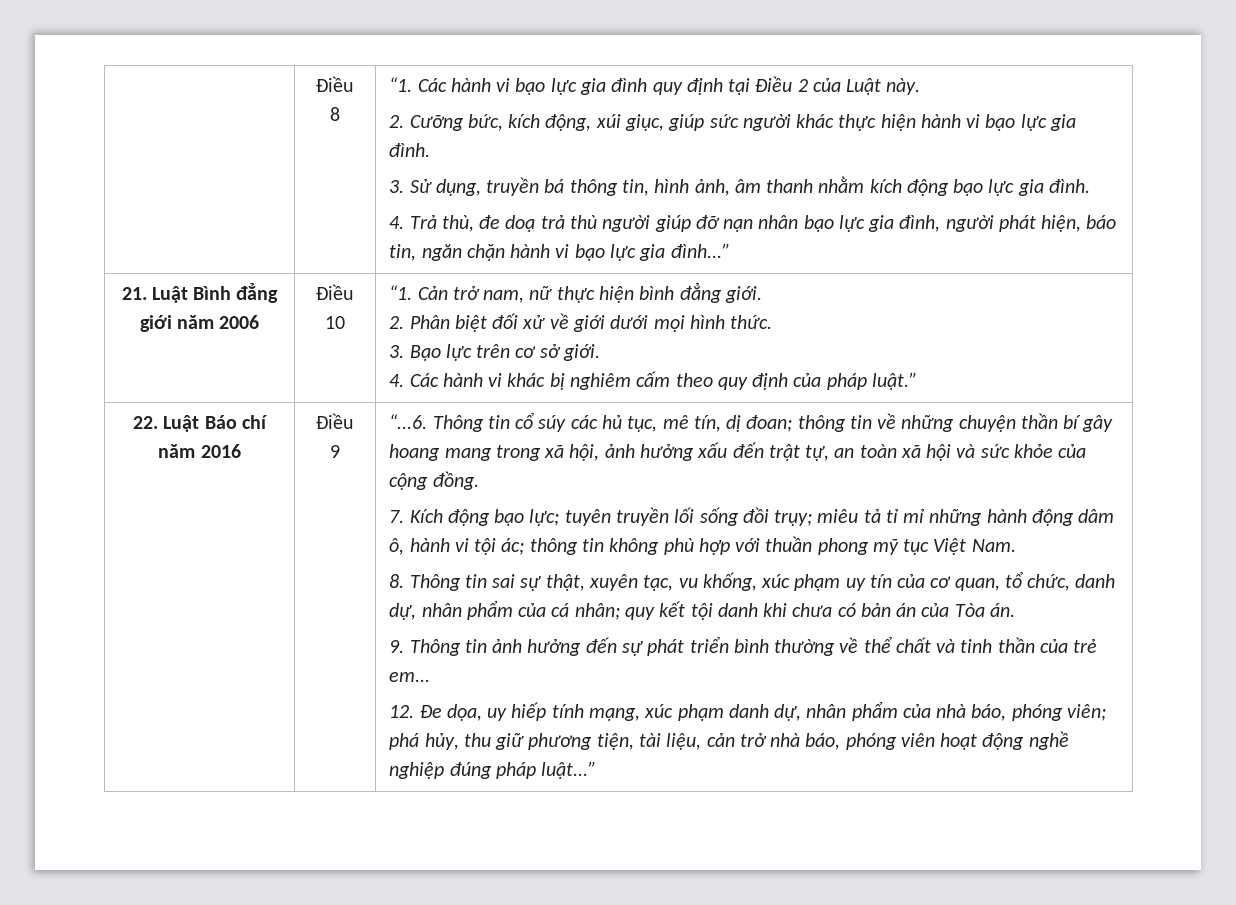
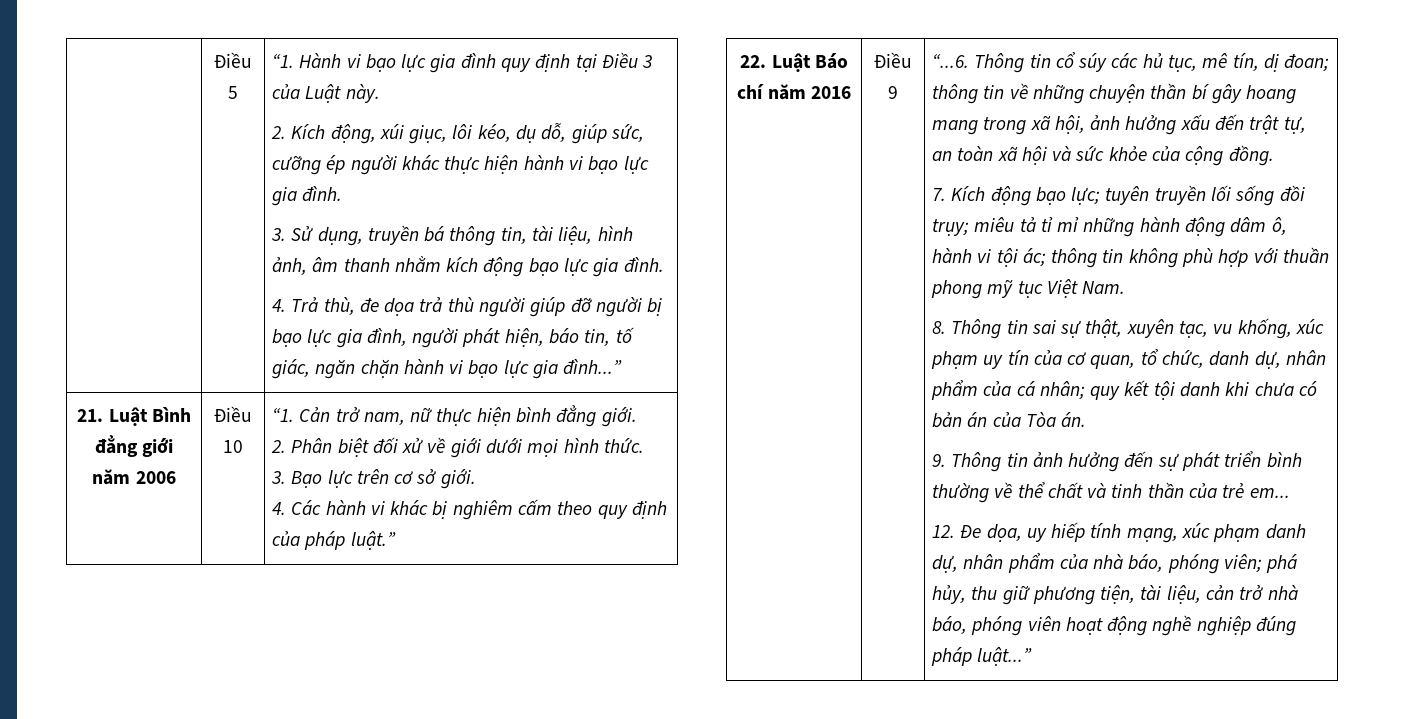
[316,76,354,92] [330,107,340,121] [389,77,491,92] | Điều 8 | “1. Các hành -> [214,52,252,68] [228,86,238,99] [272,53,342,68] | Điều 5 | “1. Hành
[797,79,808,92] 2 -> [642,55,653,68] 3
[409,114,739,131] Cưỡng bức, kích động, xúi giục, giúp sức -> [291,123,644,144] [272,155,346,175] Kích động, xúi giục, lôi kéo, dụ dỗ, giúp sức, cưỡng ép
(649, 187) none -> [531,226,593,245] tài liệu,
[505,215,536,232] doạ -> [384,298,415,316] dọa
[723,215,799,232] nạn nhân -> [595,297,663,317] người bị
(417, 252) none -> [615,327,634,343] [272,359,311,379] tố giác,

